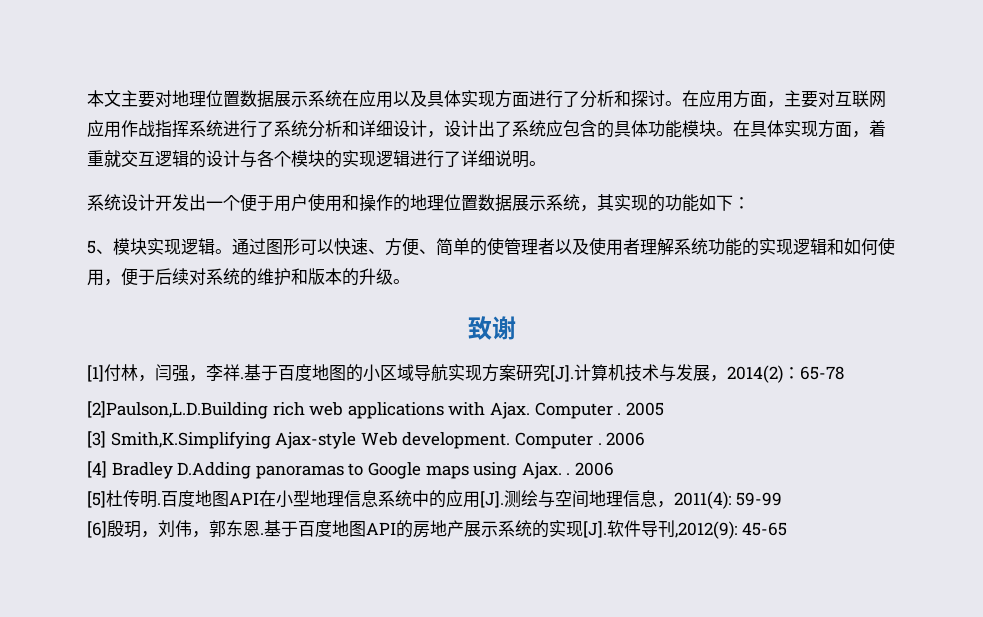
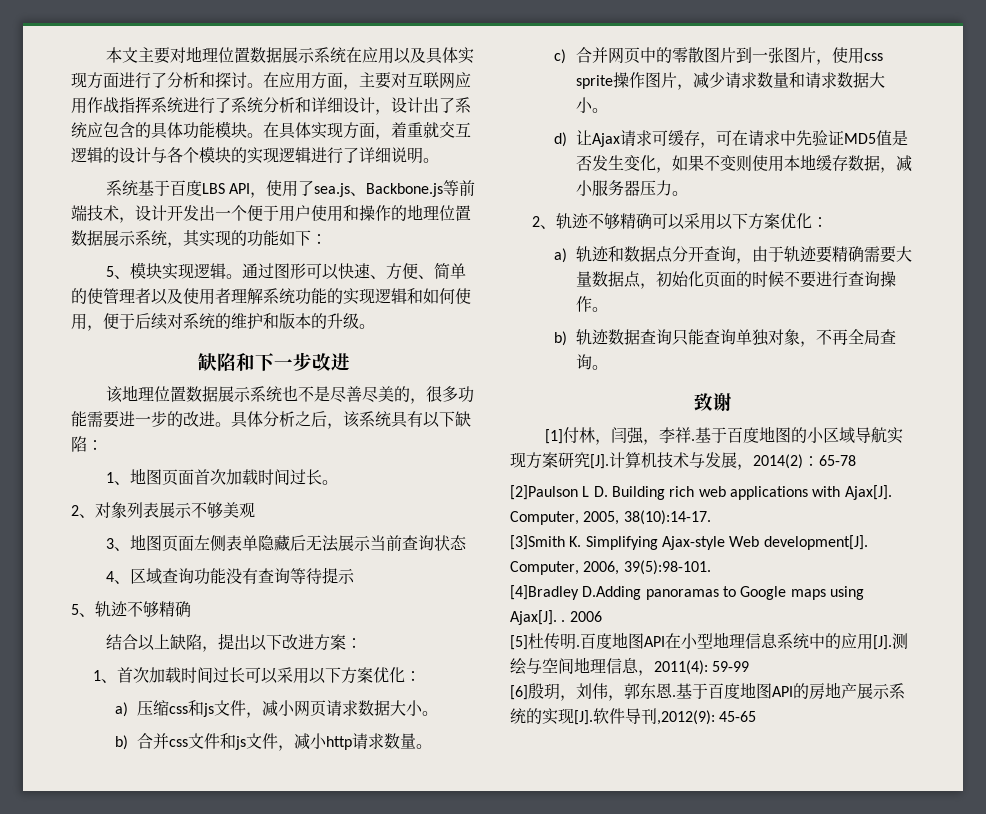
(121, 202) none -> [137,180,475,198] [71,205,135,223] 基于百度LBS API，使用了sea.js、Backbone.js等前端技术，
(410, 281) none -> [197,352,350,371] [105,385,474,404] [71,411,471,429] [71,436,103,452] [105,468,338,486] [71,502,255,519] [105,534,467,552] [105,567,355,585] [71,601,191,618] [105,633,362,652] [93,667,422,684] [115,700,439,718] [115,733,433,751] [554,47,884,65] [576,72,886,90] [576,97,609,113] [554,130,909,148] [576,154,913,173] [576,180,689,196] [532,213,829,230] [554,246,913,264] [576,271,897,289] [576,296,609,312] [554,329,897,347] [576,354,609,370] // 缺陷和下一步改进 // 该地理位置数据展示系统也不是尽善尽美的，很多功能需要进一步的改进。具体分析之后，该系统具有以下缺陷： // 1、地图页面首次加载时间过长。 // 2、对象列表展示不够美观 // 3、地图页面左侧表单隐藏后无法展示当前查询状态 // 4、区域查询功能没有查询等待提示 // 5、轨迹不够精确 // 结合以上缺陷，提出以下改进方案： // 1、首次加载时间过长可以采用以下方案优化： // a)压缩css和js文件，减小网页请求数据大小。 // b)合并css文件和js文件，减小http请求数量。 // c)合并网页中的零散图片到一张图片，使用css sprite操作图片，减少请求数量和请求数据大小。 // d)让Ajax请求可缓存，可在请求中先验证MD5值是否发生变化，如果不变则使用本地缓存数据，减小服务器压力。 // 2、轨迹不够精确可以采用以下方案优化： // a)轨迹和数据点分开查询，由于轨迹要精确需要大量数据点，初始化页面的时候不要进行查询操作。 // b)轨迹数据查询只能查询单独对象，不再全局查询。
[87,401,664,419] [87,431,646,449] [87,461,173,479] [2]Paulson,L.D.Building rich web applications with Ajax. Computer . 2005 // [3] Smith,K.Simplifying Ajax-style Web development. Computer . 2006 // [4] Bradley -> [510,485,892,500] [510,510,711,525] [510,535,868,550] [510,560,711,575] [510,585,579,600] [2]Paulson L D. Building rich web applications with Ajax[J]. Computer, 2005, 38(10):14-17. // [3]Smith K. Simplifying Ajax-style Web development[J]. Computer, 2006, 39(5):98-101. // [4]Bradley
[521,462,562,479] Ajax. -> [510,610,557,625] Ajax[J].

